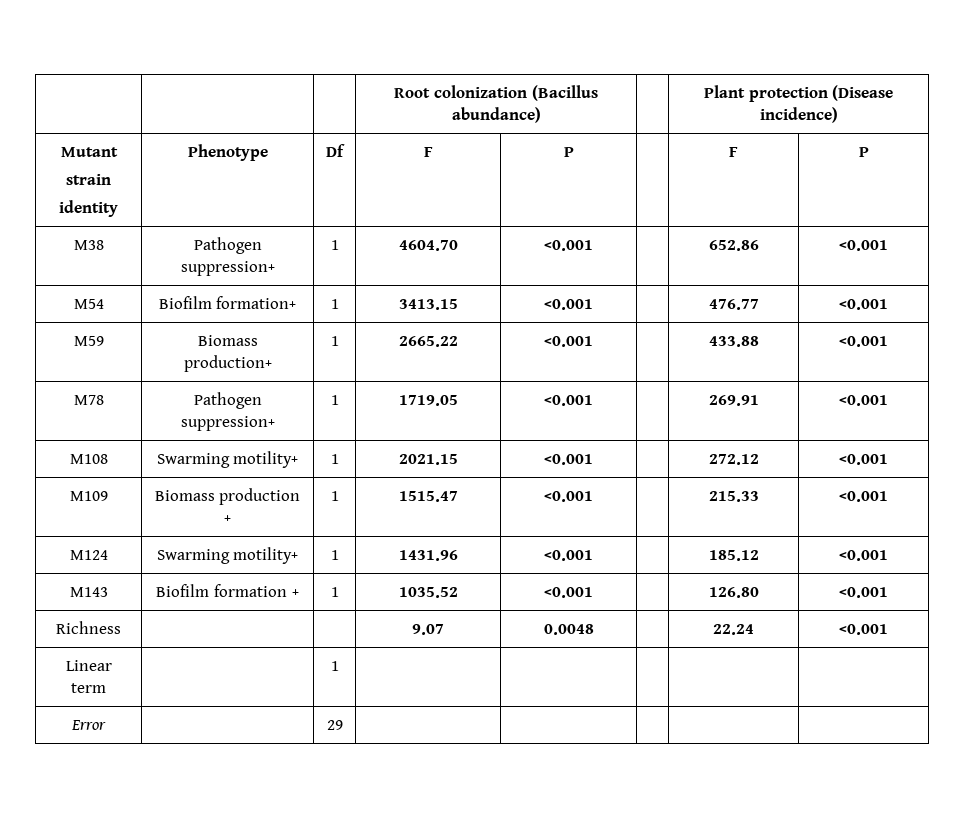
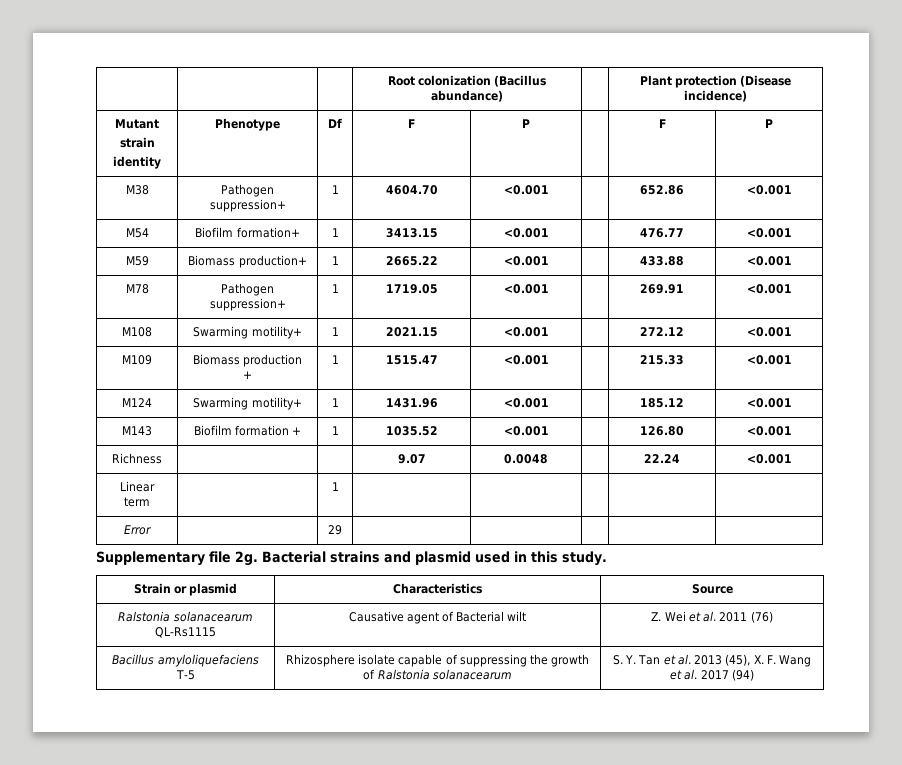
(343, 725) none -> [96,551,607,566] [133,583,238,596] [393,583,482,594] [691,584,733,594] [118,611,253,622] [155,627,216,638] [348,611,527,624] [651,611,773,623] [112,654,259,667] [175,670,195,680] [285,654,590,667] [363,669,512,680] [612,654,812,667] [670,669,754,681] // Supplementary file 2g. Bacterial strains and plasmid used in this study. // Strain or plasmid | Characteristics | Source // Ralstonia solanacearum QL-Rs1115 | Causative agent of Bacterial wilt | Z. Wei et al. 2011 (76) // Bacillus amyloliquefaciens T-5 | Rhizosphere isolate capable of suppressing the growth of Ralstonia solanacearum | S. Y. Tan et al. 2013 (45), X. F. Wang et al. 2017 (94)

